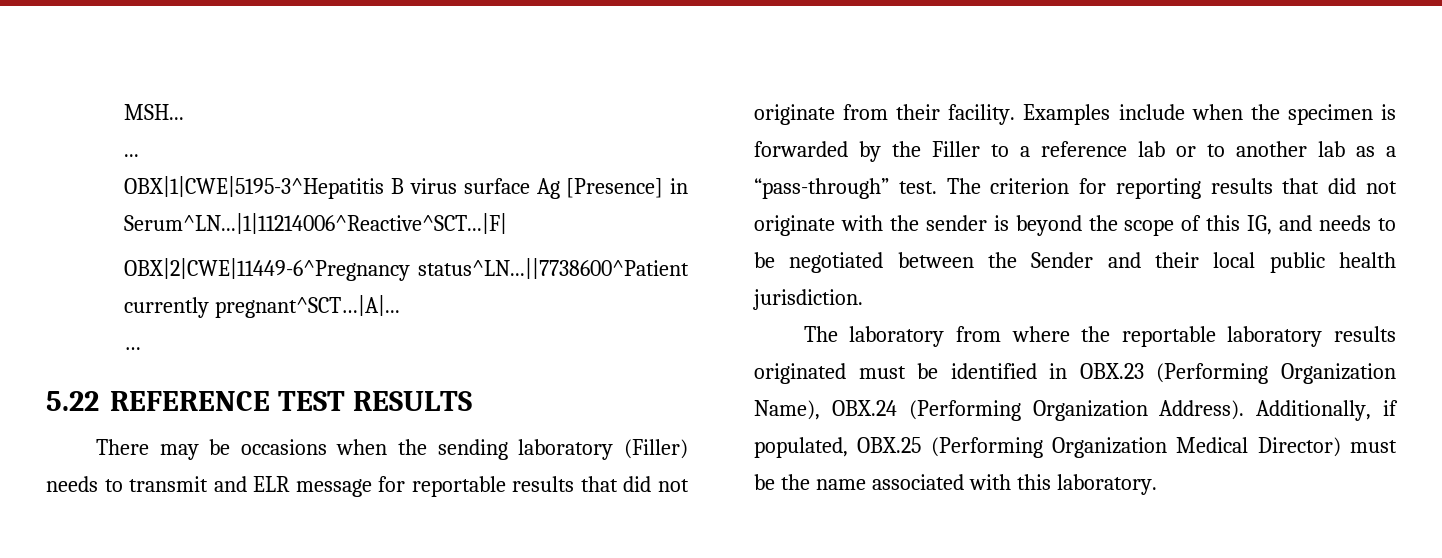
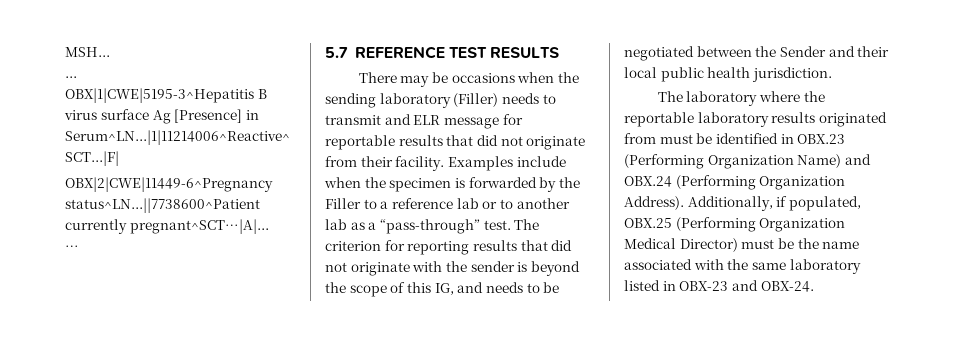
[46,391,99,411] 5.22 -> [325,47,348,58] 5.7
[956,326,1002,342] from -> (758, 98) none
(846, 373) none -> [624,133,656,144] from
[754,400,820,420] Name), -> [797,154,871,168] Name) and
[1016,474,1157,495] this laboratory. -> [727,259,861,274] [624,280,814,292] the same laboratory listed in OBX-23 and OBX-24.

